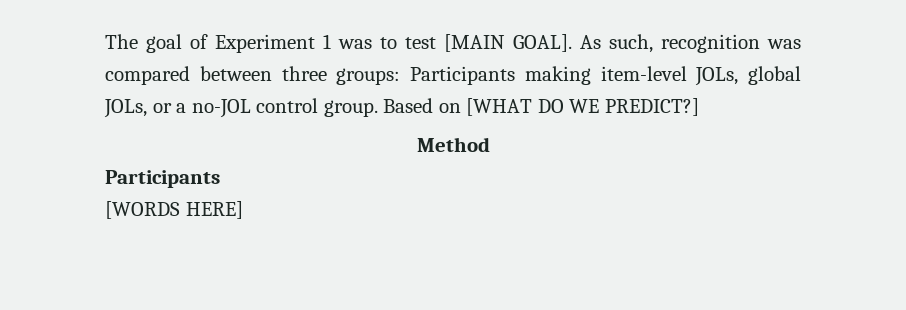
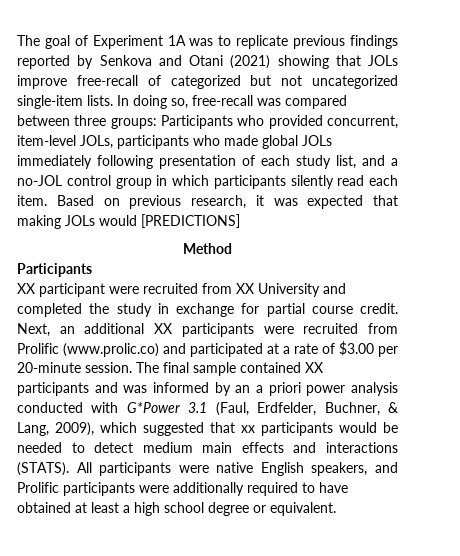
[323,34,331,49] 1 -> [167,35,186,46] 1A
[405,34,760,53] test [MAIN GOAL]. As such, recognition -> [236,35,398,49] [17,55,398,69] [17,75,398,89] [17,95,253,109] replicate previous findings reported by Senkova and Otani (2021) showing that JOLs improve free-recall of categorized but not uncategorized single-item lists. In doing so, free-recall
[524,66,801,86] [104,98,699,118] [416,137,490,152] [105,170,220,188] [105,201,243,219] making item-level JOLs, global JOLs, or a no-JOL control group. Based on [WHAT DO WE PREDICT?] // Method // Participants // [WORDS HERE] -> [237,115,399,129] [17,135,332,149] [17,155,398,169] [17,175,398,189] [17,195,398,209] [17,214,240,229] [183,243,232,254] [17,263,92,277] [17,283,346,297] [17,303,398,317] [17,323,398,337] [17,341,398,357] [17,362,323,376] [17,382,398,396] [17,402,398,416] [17,422,398,436] [17,442,398,453] [17,462,398,476] [17,482,348,496] [17,502,336,516] who provided concurrent, item-level JOLs, participants who made global JOLs immediately following presentation of each study list, and a no-JOL control group in which participants silently read each item. Based on previous research, it was expected that making JOLs would [PREDICTIONS] // Method // Participants // XX participant were recruited from XX University and completed the study in exchange for partial course credit. Next, an additional XX participants were recruited from Prolific (www.prolic.co) and participated at a rate of $3.00 per 20-minute session. The final sample contained XX participants and was informed by an a priori power analysis conducted with G*Power 3.1 (Faul, Erdfelder, Buchner, & Lang, 2009), which suggested that xx participants would be needed to detect medium main effects and interactions (STATS). All participants were native English speakers, and Prolific participants were additionally required to have obtained at least a high school degree or equivalent.

